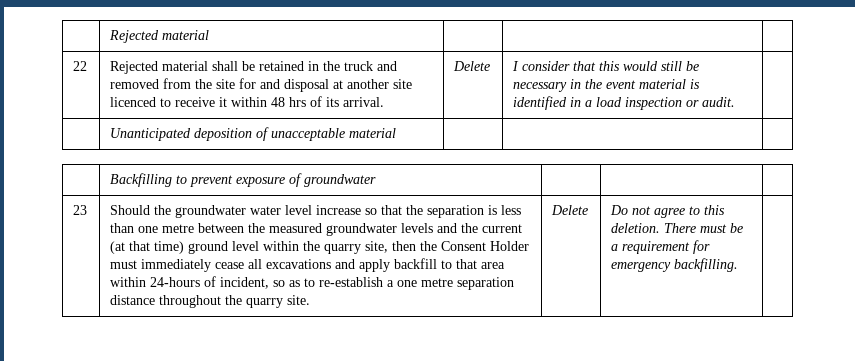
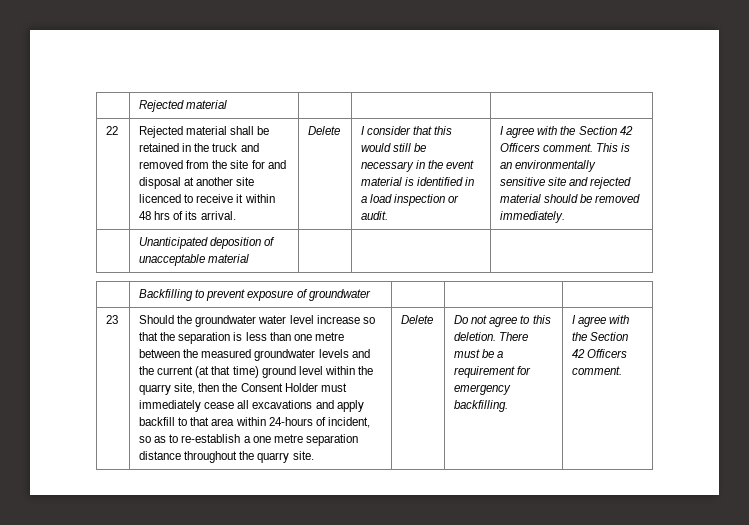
(736, 102) none -> [500,126,633,138] [500,143,631,152] [500,160,597,172] [500,177,632,189] [500,194,641,203] [500,211,566,223] I agree with the Section 42 Officers comment. This is an environmentally sensitive site and rejected material should be removed immediately.
(739, 265) none -> [572,315,630,327] [572,332,629,341] [572,349,628,358] [572,366,623,375] I agree with the Section 42 Officers comment.

